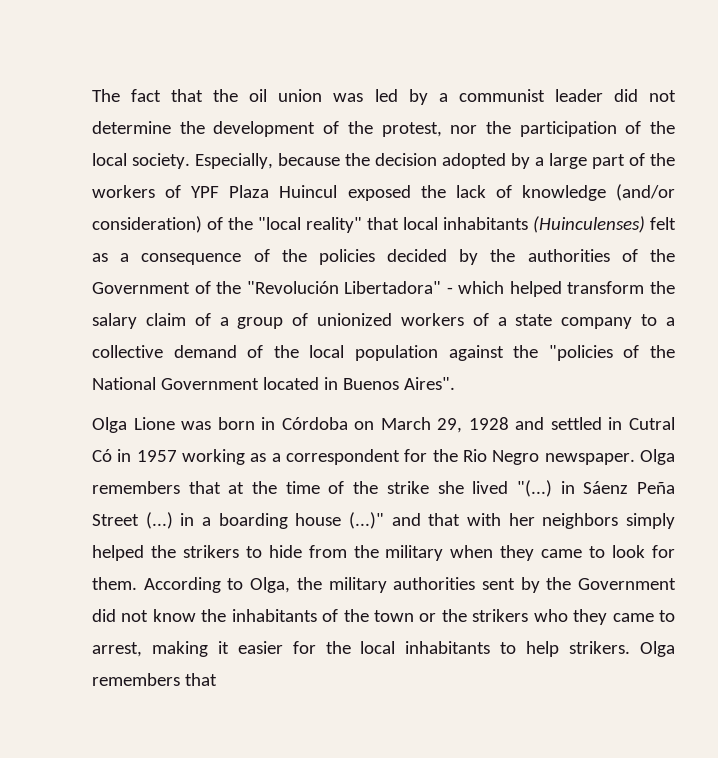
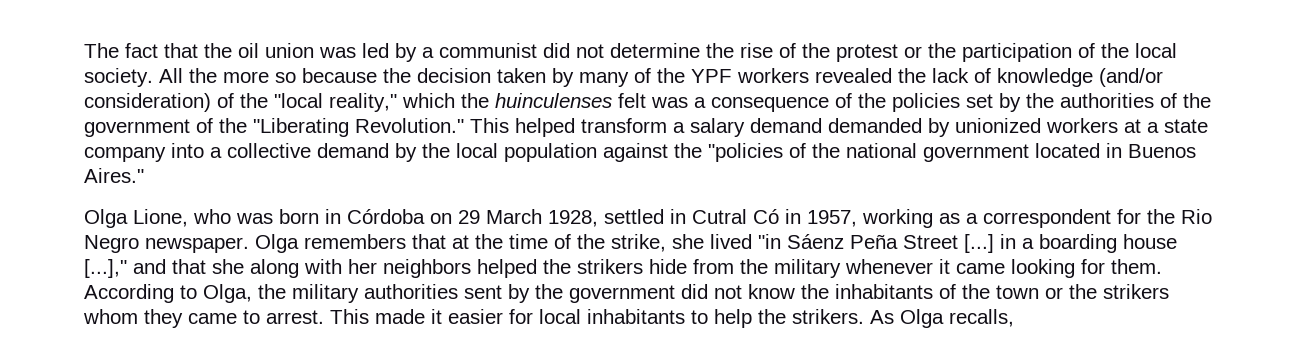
[554,89,603,102] leader -> (537, 50) none
[213,121,478,137] development of the protest, nor -> [740,43,922,62] rise of the protest or
[195,153,675,169] [92,185,411,201] Especially, because the decision adopted by a large part of the workers of YPF Plaza Huincul exposed -> [159,68,892,87] All the more so because the decision taken by many of the YPF workers revealed
[306,216,676,233] [92,253,108,262] reality" that local inhabitants (Huinculenses) felt as -> [329,93,688,112] reality," which the huinculenses felt was
[387,249,448,262] decided -> [966,94,993,108] set
[92,281,675,297] [92,313,309,329] Government of the "Revolución Libertadora" - which helped transform the salary claim of a group of -> [84,118,950,137] government of the "Liberating Revolution." This helped transform a salary demand demanded by
[472,313,489,326] of -> [1124,119,1141,133] at
[641,314,658,326] to -> [171,143,204,158] into
[247,345,264,358] of -> [395,143,417,162] by
[92,377,259,390] National Government -> [846,143,1029,162] national government
[403,377,455,390] [92,417,175,433] Aires". // Olga Lione -> [84,168,144,183] [84,209,231,228] Aires." // Olga Lione, who
[380,417,545,433] March 29, 1928 and -> [458,209,598,227] 29 March 1928,
[136,450,177,462] 1957 -> [807,210,857,227] 1957,
[386,481,429,494] strike -> [611,234,666,252] strike,
[516,480,575,497] "(...) in -> [758,234,781,249] "in
[145,512,173,529] (...) -> [964,234,994,253] [...]
[348,512,384,529] (...)" -> [84,259,127,278] [...],"
(461, 519) none -> [212,259,299,278] she along
[626,513,675,529] simply -> (471, 268) none
[245,546,262,558] to -> (643, 266) none
[450,545,646,561] when they came to look -> [845,259,1075,278] whenever it came looking
[577,578,676,590] Government -> [569,285,675,303] government
[533,609,676,625] [92,641,208,657] who they came to arrest, making -> [83,309,425,328] whom they came to arrest. This made
[325,641,351,654] the -> (533, 316) none
[569,641,675,657] [92,673,217,686] strikers. Olga remembers that -> [758,309,1014,328] the strikers. As Olga recalls,

